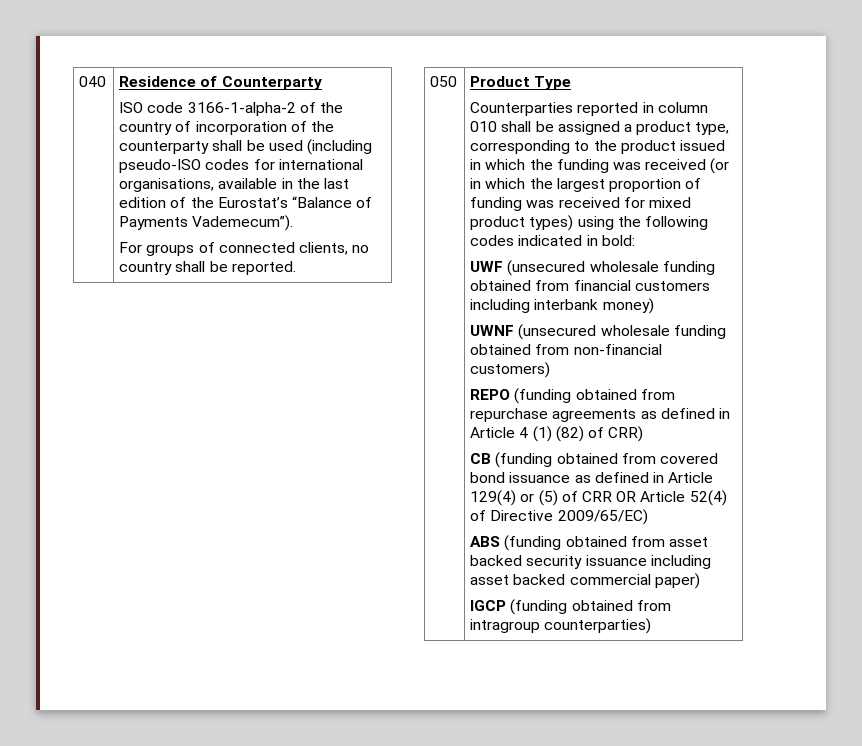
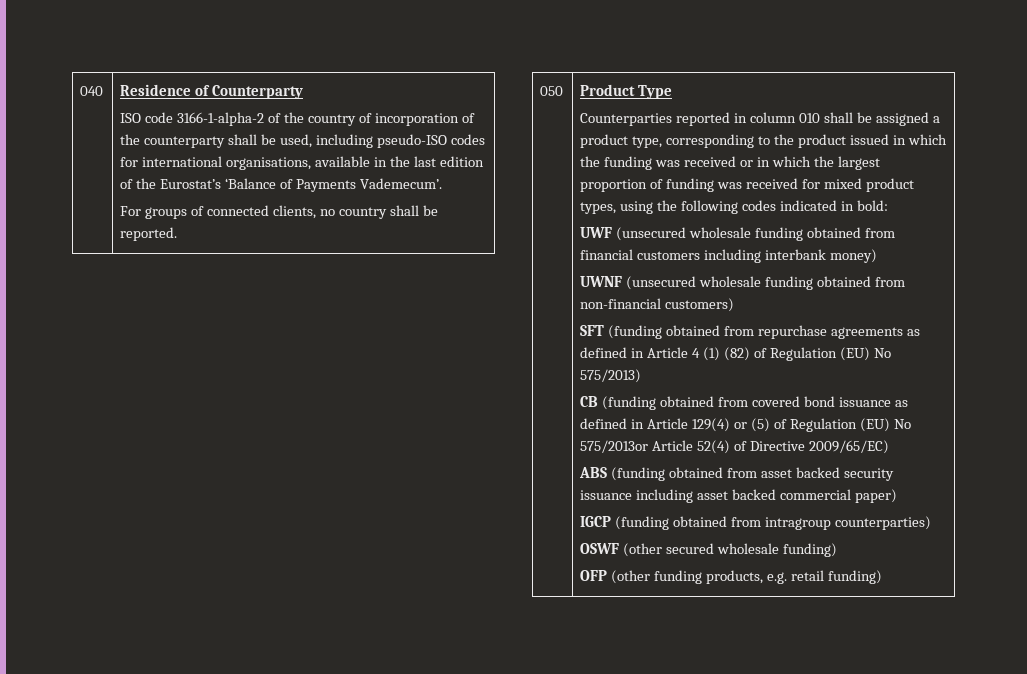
[268,139,372,155] used (including -> [279,134,373,148] used, including
[291,196,352,208] “Balance -> [225,178,277,189] ‘Balance
[192,215,294,231] Vademecum”). -> [359,178,442,189] Vademecum’.
[710,158,730,174] (or -> [739,160,753,167] or
[529,215,574,231] types) -> [580,202,617,214] types,
[470,389,511,400] REPO -> [580,325,605,336] SFT
[608,426,644,442] CRR) -> [769,347,891,361] [580,369,642,383] Regulation (EU) No 575/2013)
[581,491,637,502] CRR OR -> [789,418,911,432] [580,440,649,453] Regulation (EU) No 575/2013or
(652, 626) none -> [580,543,837,557] [580,570,882,584] // OSWF (other secured wholesale funding) // OFP (other funding products, e.g. retail funding)

